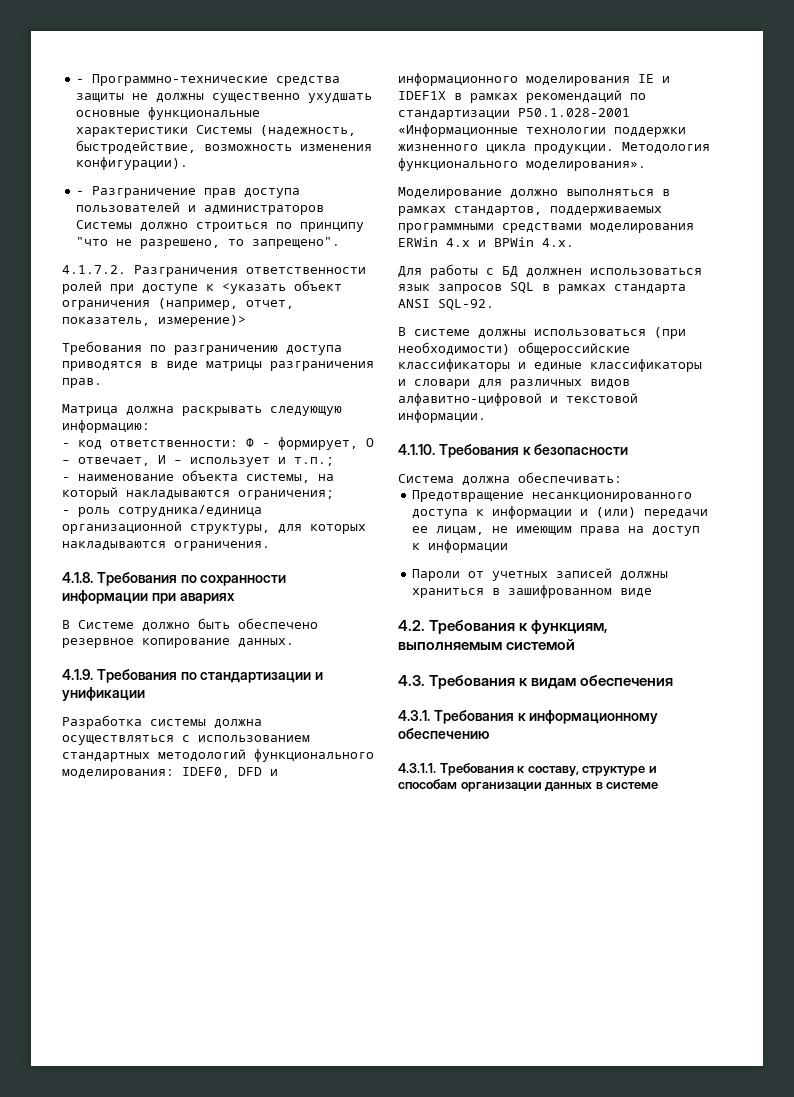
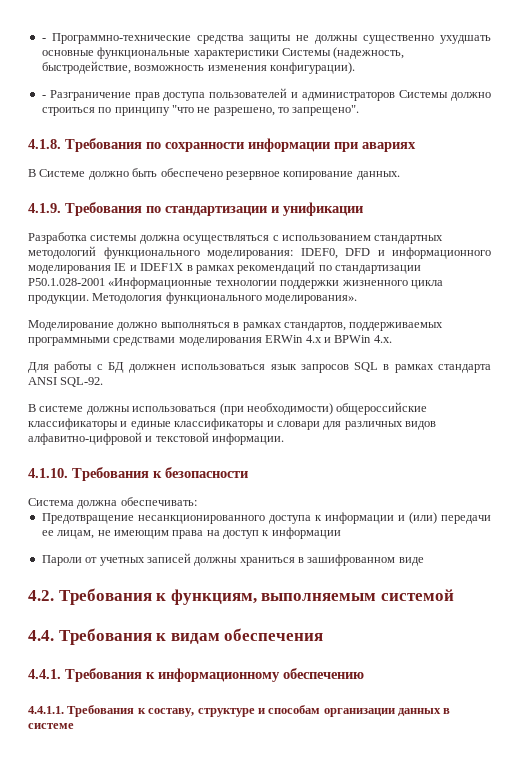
[62,265,366,277] [62,280,342,294] [62,298,294,310] [62,315,246,327] [62,341,342,355] [62,361,374,371] [62,378,102,388] [62,404,342,416] [62,420,150,433] [62,437,374,450] [62,455,334,467] [62,470,334,483] [62,487,334,500] [62,505,262,517] [62,521,366,534] [62,541,270,551] // 4.1.7.2. Разграничения ответственности ролей при доступе к <указать объект ограничения (например, отчет, показатель, измерение)> // Требования по разграничению доступа приводятся в виде матрицы разграничения прав. // Матрица должна раскрывать следующую информацию: // - код ответственности: Ф - формирует, О – отвечает, И – использует и т.п.; // - наименование объекта системы, на который накладываются ограничения; // - роль сотрудника/единица организационной структуры, для которых накладываются ограничения. -> (360, 110) none
[398,675,425,686] 4.3. -> [28,630,54,641] 4.4.
[398,710,430,721] 4.3.1. -> [28,669,61,679] 4.4.1.
[398,763,436,773] 4.3.1.1. -> [28,706,64,714] 4.4.1.1.

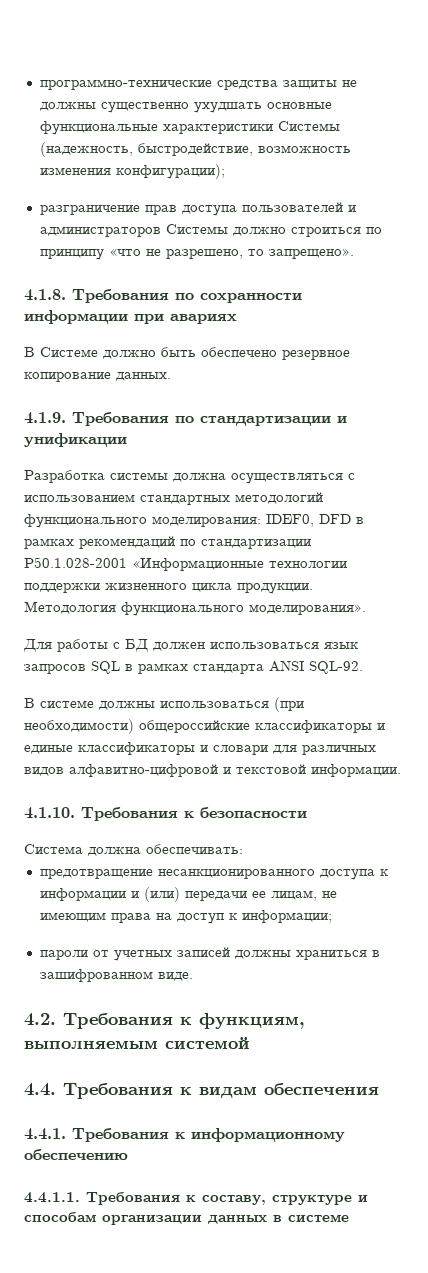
[41,33,191,44] - Программно-технические -> [39,79,212,90] программно-технические
[269,62,355,74] [41,90,131,101] конфигурации). // - Разграничение -> [115,164,225,179] [39,205,140,215] конфигурации); // разграничение
[171,105,194,113] "что -> [108,248,141,256] «что
[292,105,360,116] запрещено". -> [268,248,354,259] запрещено».
[377,247,491,259] [28,263,184,274] и информационного моделирования IE и IDEF1Х -> (351, 519) none
[28,320,444,331] [28,335,392,346] // Моделирование должно выполняться в рамках стандартов, поддерживаемых программными средствами моделирования ERWin 4.х и BPWin 4.х. -> (366, 609) none
[129,364,177,373] должнен -> [153,642,205,651] должен
[41,513,134,524] Предотвращение -> [39,869,153,879] предотвращение
[271,527,341,539] [41,555,82,566] информации // Пароли -> [241,910,332,923] [39,950,88,960] информации; // пароли
[398,557,424,566] виде -> [157,972,193,981] виде.

